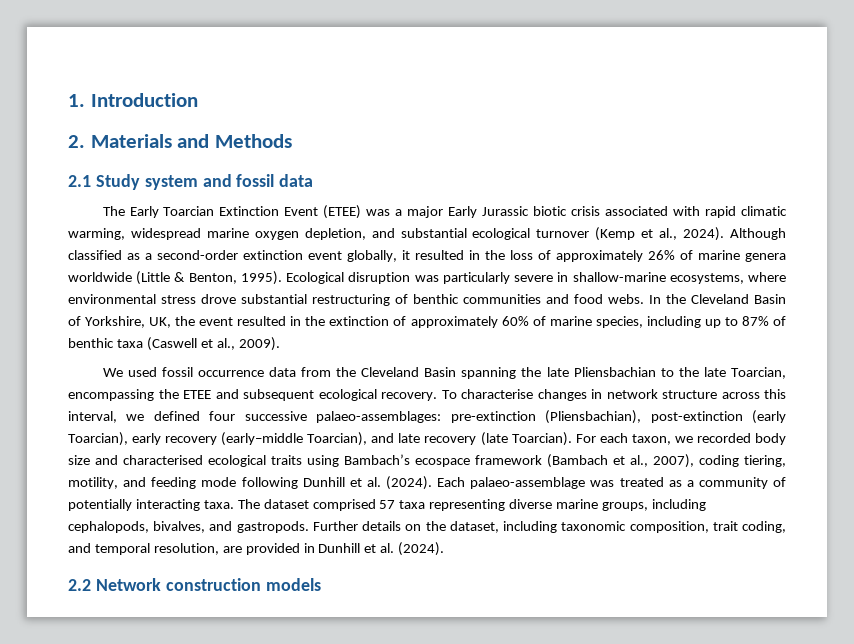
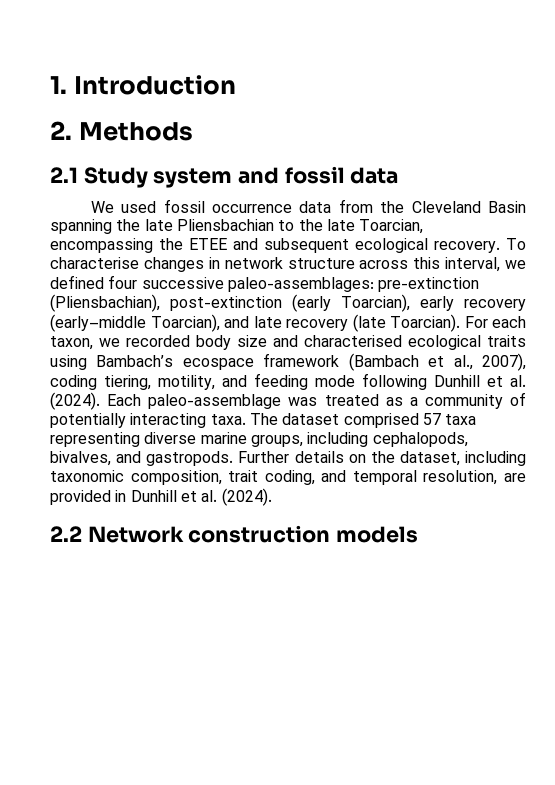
[90,134,210,148] Materials and -> (72, 130) none
[102,205,787,219] [68,227,786,241] [68,250,786,262] [68,271,786,285] [68,294,786,306] [68,316,786,328] [68,337,280,351] // The Early Toarcian Extinction Event (ETEE) was a major Early Jurassic biotic crisis associated with rapid climatic warming, widespread marine oxygen depletion, and substantial ecological turnover (Kemp et al., 2024). Although classified as a second-order extinction event globally, it resulted in the loss of approximately 26% of marine genera worldwide (Little & Benton, 1995). Ecological disruption was particularly severe in shallow-marine ecosystems, where environmental stress drove substantial restructuring of benthic communities and food webs. In the Cleveland Basin of Yorkshire, UK, the event resulted in the extinction of approximately 60% of marine species, including up to 87% of benthic taxa (Caswell et al., 2009). -> (399, 175) none
[316,411,442,423] palaeo-assemblages: -> [227,277,374,292] paleo-assemblages:
[470,477,586,489] palaeo-assemblage -> [148,394,282,409] paleo-assemblage

